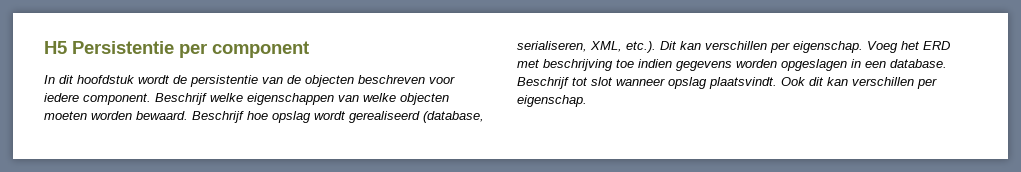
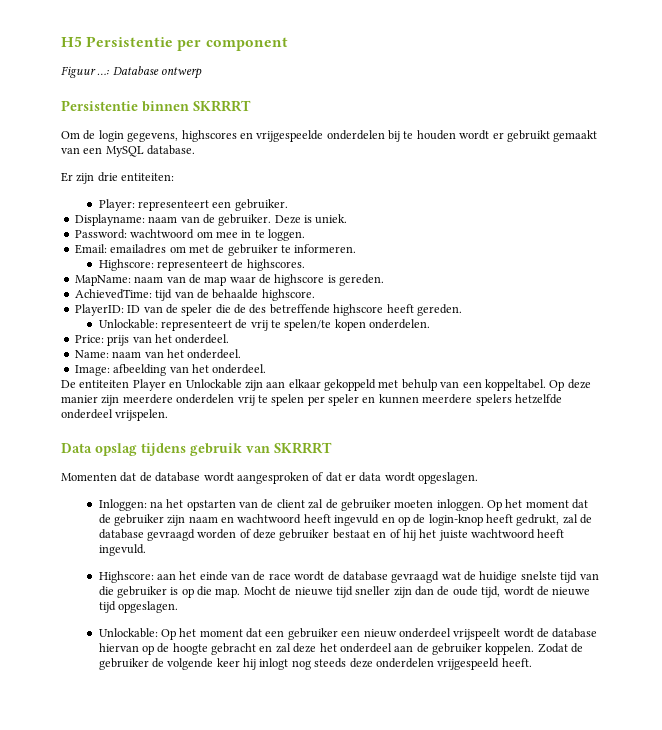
[44,75,455,87] [44,93,449,105] [44,111,484,123] [517,41,950,53] [517,59,947,71] [517,77,937,89] [517,95,587,107] In dit hoofdstuk wordt de persistentie van de objecten beschreven voor iedere component. Beschrijf welke eigenschappen van welke objecten moeten worden bewaard. Beschrijf hoe opslag wordt gerealiseerd (database, serialiseren, XML, etc.). Dit kan verschillen per eigenschap. Voeg het ERD met beschrijving toe indien gegevens worden opgeslagen in een database. Beschrijf tot slot wanneer opslag plaatsvindt. Ook dit kan verschillen per eigenschap. -> [61,66,203,79] [61,100,251,112] [61,130,598,142] [61,145,196,157] [61,172,175,184] [98,199,288,211] [74,214,348,226] [74,229,305,241] [74,244,357,256] [98,259,305,271] [74,274,385,286] [74,289,315,301] [74,304,462,316] [98,319,431,331] [74,334,230,346] [74,349,242,359] [74,364,267,376] [61,379,591,391] [61,394,562,406] [61,409,169,421] [61,442,332,456] [61,472,479,484] [98,499,589,511] [98,514,593,526] [98,529,565,541] [98,544,146,556] [98,571,599,583] [98,586,591,598] [98,601,178,613] [98,628,598,640] [98,643,584,655] [98,658,532,670] Figuur …: Database ontwerp // Persistentie binnen SKRRRT // Om de login gegevens, highscores en vrijgespeelde onderdelen bij te houden wordt er gebruikt gemaakt van een MySQL database. // Er zijn drie entiteiten: // Player: representeert een gebruiker. // Displayname: naam van de gebruiker. Deze is uniek. // Password: wachtwoord om mee in te loggen. // Email: emailadres om met de gebruiker te informeren. // Highscore: representeert de highscores. // MapName: naam van de map waar de highscore is gereden. // AchievedTime: tijd van de behaalde highscore. // PlayerID: ID van de speler die de des betreffende highscore heeft gereden. // Unlockable: representeert de vrij te spelen/te kopen onderdelen. // Price: prijs van het onderdeel. // Name: naam van het onderdeel. // Image: afbeelding van het onderdeel. // De entiteiten Player en Unlockable zijn aan elkaar gekoppeld met behulp van een koppeltabel. Op deze manier zijn meerdere onderdelen vrij te spelen per speler en kunnen meerdere spelers hetzelfde onderdeel vrijspelen. // Data opslag tijdens gebruik van SKRRRT // Momenten dat de database wordt aangesproken of dat er data wordt opgeslagen. // Inloggen: na het opstarten van de client zal de gebruiker moeten inloggen. Op het moment dat de gebruiker zijn naam en wachtwoord heeft ingevuld en op de login-knop heeft gedrukt, zal de database gevraagd worden of deze gebruiker bestaat en of hij het juiste wachtwoord heeft ingevuld. // Highscore: aan het einde van de race wordt de database gevraagd wat de huidige snelste tijd van die gebruiker is op die map. Mocht de nieuwe tijd sneller zijn dan de oude tijd, wordt de nieuwe tijd opgeslagen. // Unlockable: Op het moment dat een gebruiker een nieuw onderdeel vrijspeelt wordt de database hiervan op de hoogte gebracht en zal deze het onderdeel aan de gebruiker koppelen. Zodat de gebruiker de volgende keer hij inlogt nog steeds deze onderdelen vrijgespeeld heeft.

